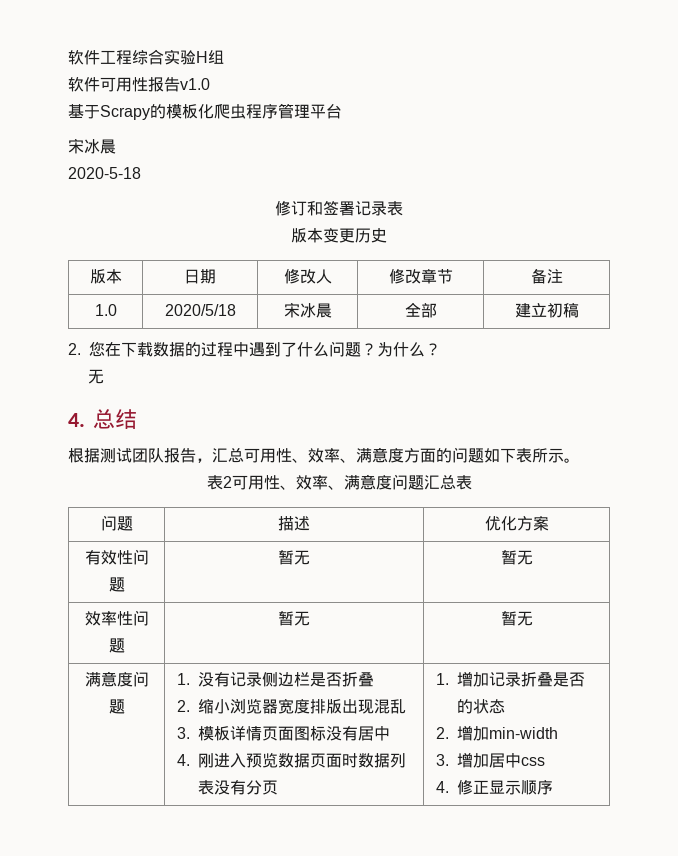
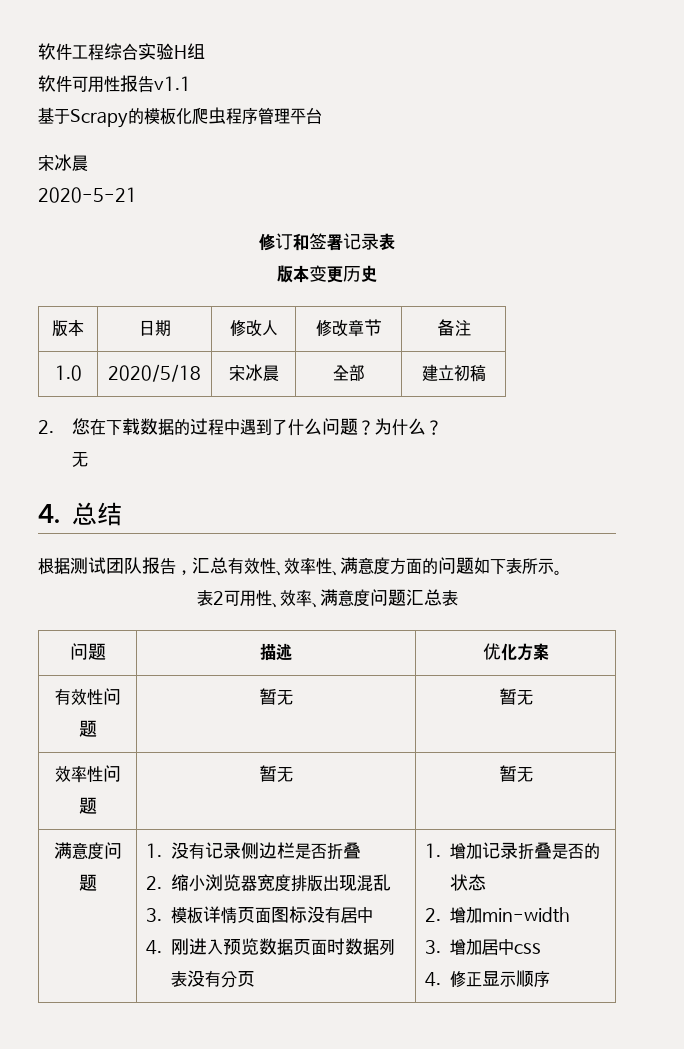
[180,78,210,90] v1.0 -> [154,76,191,91] v1.1
[68,167,141,179] 2020-5-18 -> [38,187,137,203] 2020-5-21
[244,448,340,463] 可用性、效率 -> [228,557,332,576] 有效性、效率性

